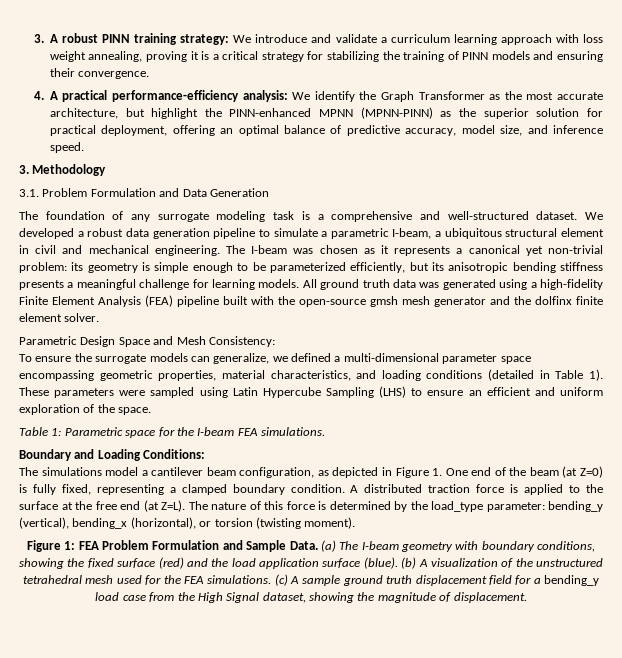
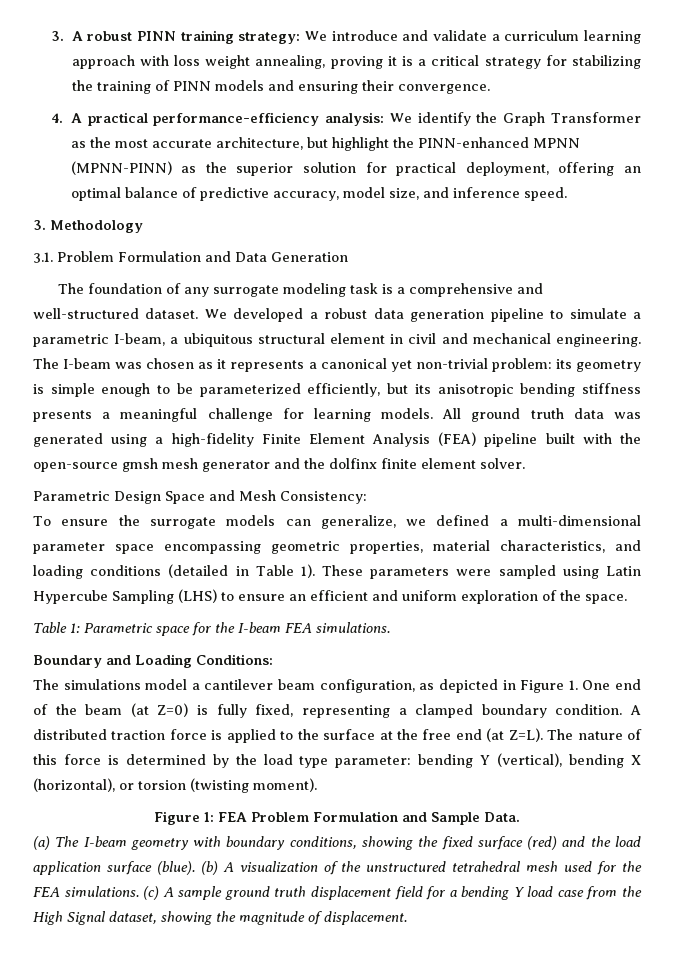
[431,501,603,512] [19,517,128,529] load_type parameter: bending_y (vertical), bending_x -> [263,753,641,768] load type parameter: bending Y (vertical), bending X
(318, 545) none -> (520, 817) //
[544,575,599,586] bending_y -> [461,886,525,900] bending Y

